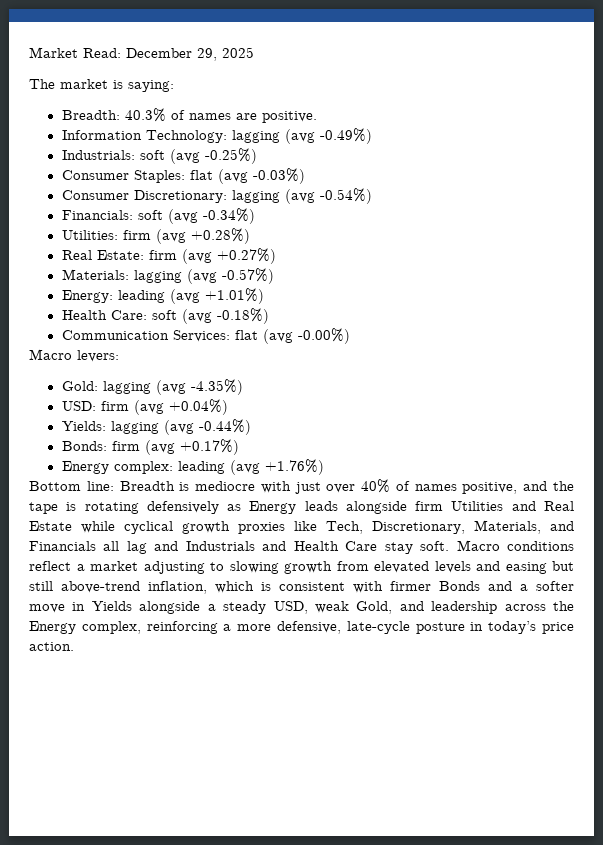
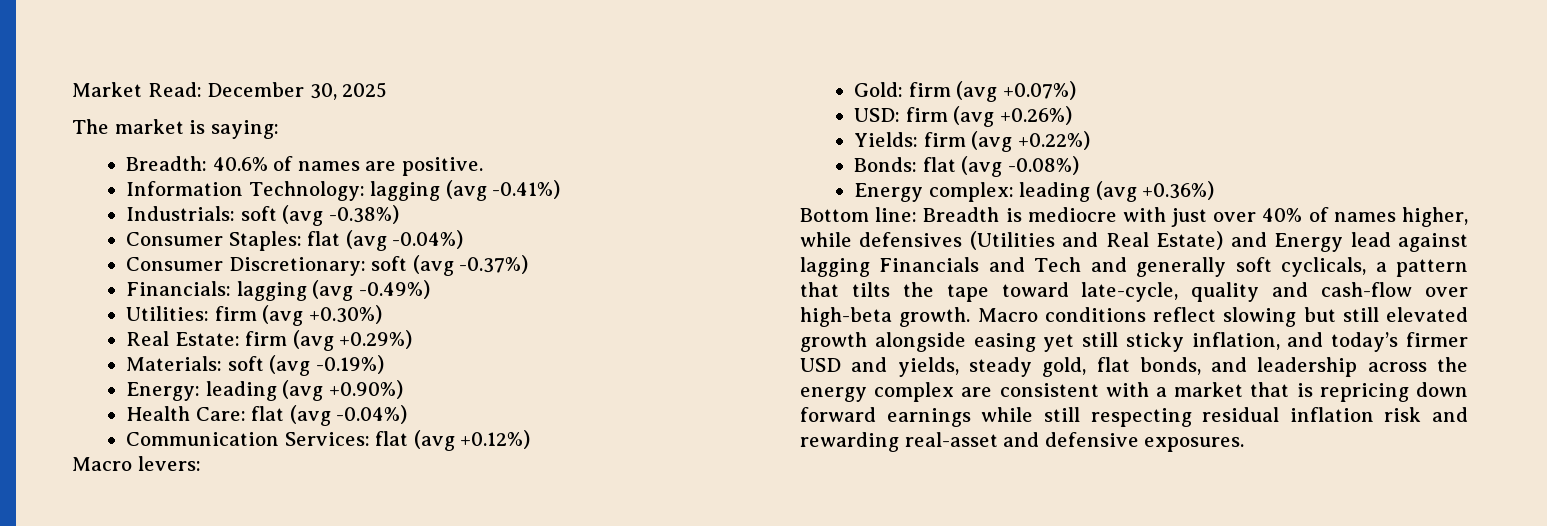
[197,48,217,61] 29, -> [309,83,337,100] 30,
[124,108,166,122] 40.3% -> [212,157,268,171] 40.6%
[319,128,372,144] -0.49%) -> [492,180,561,199] -0.41%)
[204,148,257,164] -0.25%) -> [328,205,399,224] -0.38%)
[252,168,305,184] -0.03%) -> [392,230,464,249] -0.04%)
[231,188,372,204] [61,208,255,224] lagging (avg -0.54%) // Financials: soft (avg -0.34%) -> [371,255,529,276] [126,280,430,301] soft (avg -0.37%) // Financials: lagging (avg -0.49%)
[190,228,250,244] +0.28%) -> [308,305,382,324] +0.30%)
[216,248,276,264] +0.27%) -> [339,330,413,349] +0.29%)
[133,268,274,284] lagging (avg -0.57%) -> [227,355,384,376] soft (avg -0.19%)
[204,288,264,304] +1.01%) -> [328,380,403,399] +0.90%)
[151,308,269,324] soft (avg -0.18%) -> [251,405,408,426] flat (avg -0.04%)
[297,328,350,344] -0.00%) -> [460,430,531,449] +0.12%)
[102,379,243,395] lagging (avg -4.35%) -> [908,81,1076,102] firm (avg +0.07%)
[168,399,228,415] +0.04%) -> [999,106,1072,125] +0.26%)
[110,419,251,435] [61,439,239,455] lagging (avg -0.44%) // Bonds: firm (avg +0.17%) -> [923,131,1090,152] [854,156,1079,177] firm (avg +0.22%) // Bonds: flat (avg -0.08%)
[264,459,324,475] +1.76%) -> [1142,181,1215,200] +0.36%)
[462,481,574,494] [29,501,574,514] [29,520,574,534] [29,540,574,554] [29,561,574,574] [29,581,574,594] [29,601,575,614] [29,621,574,634] [29,642,74,651] positive, and the tape is rotating defensively as Energy leads alongside firm Utilities and Real Estate while cyclical growth proxies like Tech, Discretionary, Materials, and Financials all lag and Industrials and Health Care stay soft. Macro conditions reflect a market adjusting to slowing growth from elevated levels and easing but still above-trend inflation, which is consistent with firmer Bonds and a softer move in Yields alongside a steady USD, weak Gold, and leadership across the Energy complex, reinforcing a more defensive, late-cycle posture in today’s price action. -> [1402,207,1468,227] [800,231,1468,252] [800,257,1468,277] [800,282,1468,302] [800,307,1468,327] [800,332,1468,352] [800,357,1468,377] [800,382,1468,402] [800,407,1468,427] [800,432,1245,452] higher, while defensives (Utilities and Real Estate) and Energy lead against lagging Financials and Tech and generally soft cyclicals, a pattern that tilts the tape toward late-cycle, quality and cash-flow over high-beta growth. Macro conditions reflect slowing but still elevated growth alongside easing yet still sticky inflation, and today’s firmer USD and yields, steady gold, flat bonds, and leadership across the energy complex are consistent with a market that is repricing down forward earnings while still respecting residual inflation risk and rewarding real-asset and defensive exposures.

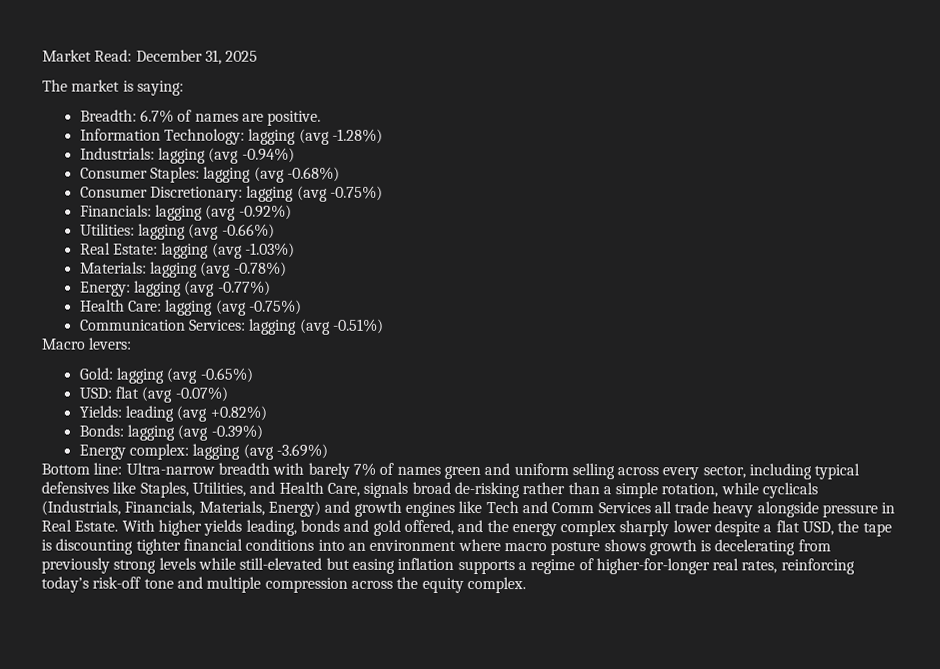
[309,83,337,100] 30, -> [204,49,222,65] 31,
[212,157,268,171] 40.6% -> [140,109,175,123] 6.7%
[492,180,561,199] -0.41%) -> [331,128,383,144] -1.28%)
[240,205,399,226] soft (avg -0.38%) -> [158,147,295,164] lagging (avg -0.94%)
[307,230,464,251] flat (avg -0.04%) -> [203,166,340,183] lagging (avg -0.68%)
[371,255,529,276] soft (avg -0.37%) -> [246,185,383,202] lagging (avg -0.75%)
[358,280,430,299] -0.49%) -> [238,204,292,220] -0.92%)
[214,305,382,326] firm (avg +0.30%) -> [138,223,275,240] lagging (avg -0.66%)
[245,330,413,351] [126,355,384,376] [126,380,403,401] firm (avg +0.29%) // Materials: soft (avg -0.19%) // Energy: leading (avg +0.90%) -> [161,242,295,259] [79,261,287,278] [79,280,271,297] lagging (avg -1.03%) // Materials: lagging (avg -0.78%) // Energy: lagging (avg -0.77%)
[251,405,408,426] flat (avg -0.04%) -> [165,299,302,316] lagging (avg -0.75%)
[375,430,531,451] flat (avg +0.12%) -> [248,318,384,335] lagging (avg -0.51%)
[908,81,1076,102] [854,106,1072,127] [854,131,1090,152] [854,156,1079,177] firm (avg +0.07%) // USD: firm (avg +0.26%) // Yields: firm (avg +0.22%) // Bonds: flat (avg -0.08%) -> [116,367,253,384] [78,386,228,403] [78,405,267,422] [78,424,263,441] lagging (avg -0.65%) // USD: flat (avg -0.07%) // Yields: leading (avg +0.82%) // Bonds: lagging (avg -0.39%)
[1019,181,1215,202] leading (avg +0.36%) -> [192,443,328,460] lagging (avg -3.69%)
[923,207,1468,227] [800,231,1468,252] [800,257,1468,277] [800,282,1468,302] [800,307,1468,327] [800,332,1468,352] [800,357,1468,377] [800,382,1468,402] [800,407,1468,427] [800,432,1245,452] Breadth is mediocre with just over 40% of names higher, while defensives (Utilities and Real Estate) and Energy lead against lagging Financials and Tech and generally soft cyclicals, a pattern that tilts the tape toward late-cycle, quality and cash-flow over high-beta growth. Macro conditions reflect slowing but still elevated growth alongside easing yet still sticky inflation, and today’s firmer USD and yields, steady gold, flat bonds, and leadership across the energy complex are consistent with a market that is repricing down forward earnings while still respecting residual inflation risk and rewarding real-asset and defensive exposures. -> [125,462,861,480] [41,481,819,499] [41,500,896,518] [41,519,892,537] [41,538,831,556] [41,557,855,575] [41,576,526,594] Ultra-narrow breadth with barely 7% of names green and uniform selling across every sector, including typical defensives like Staples, Utilities, and Health Care, signals broad de-risking rather than a simple rotation, while cyclicals (Industrials, Financials, Materials, Energy) and growth engines like Tech and Comm Services all trade heavy alongside pressure in Real Estate. With higher yields leading, bonds and gold offered, and the energy complex sharply lower despite a flat USD, the tape is discounting tighter financial conditions into an environment where macro posture shows growth is decelerating from previously strong levels while still-elevated but easing inflation supports a regime of higher-for-longer real rates, reinforcing today’s risk-off tone and multiple compression across the equity complex.

